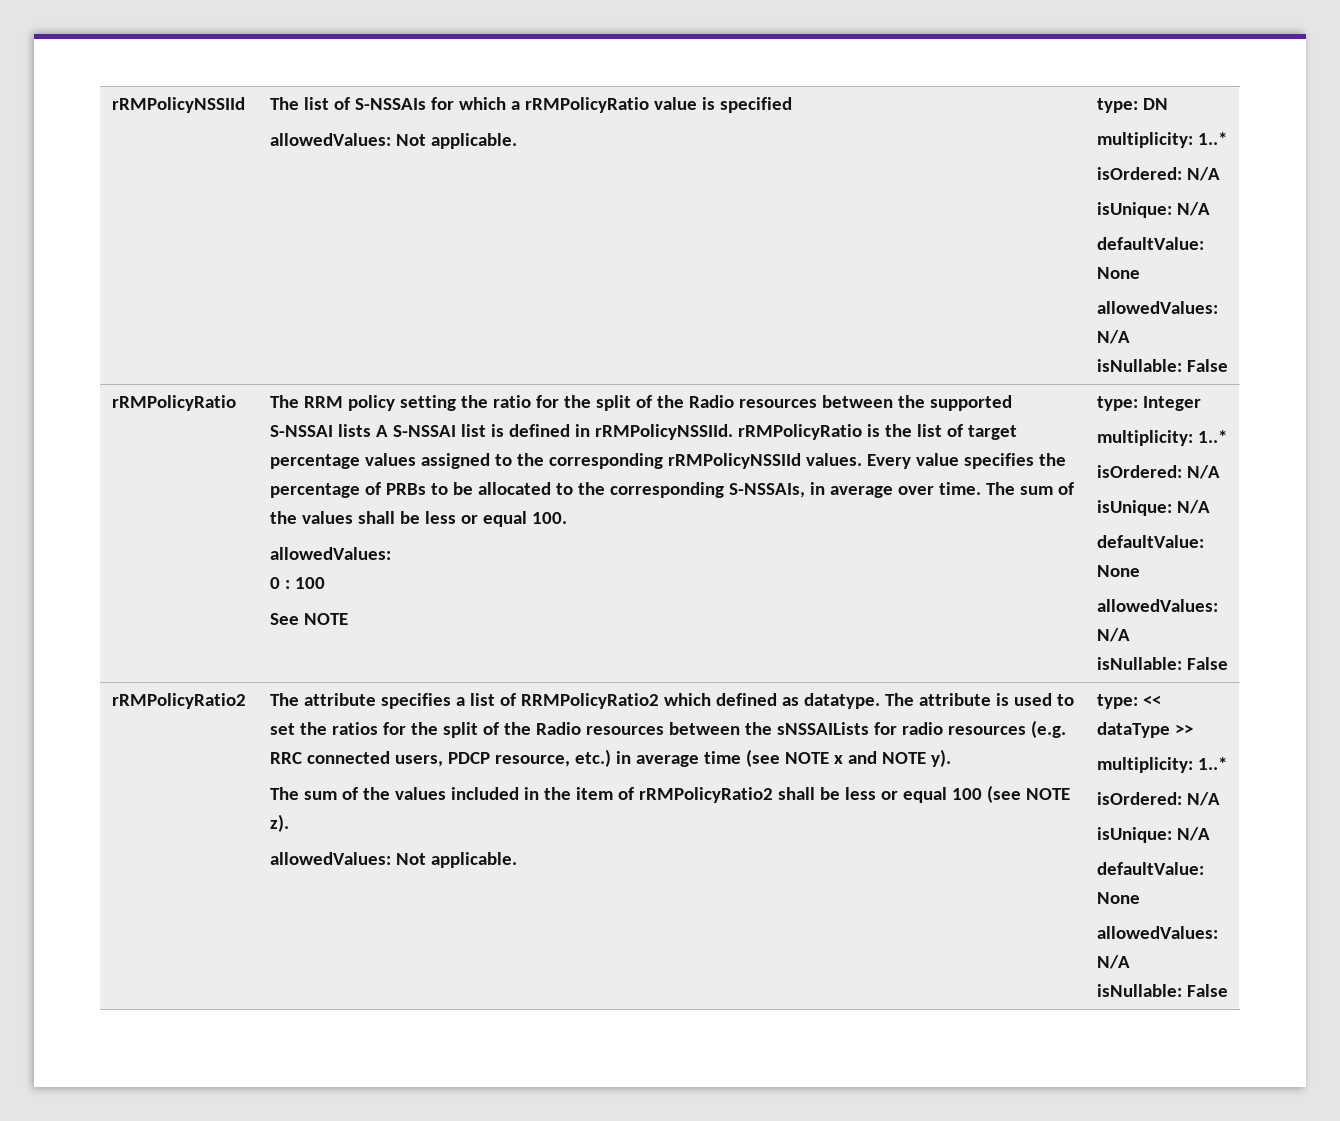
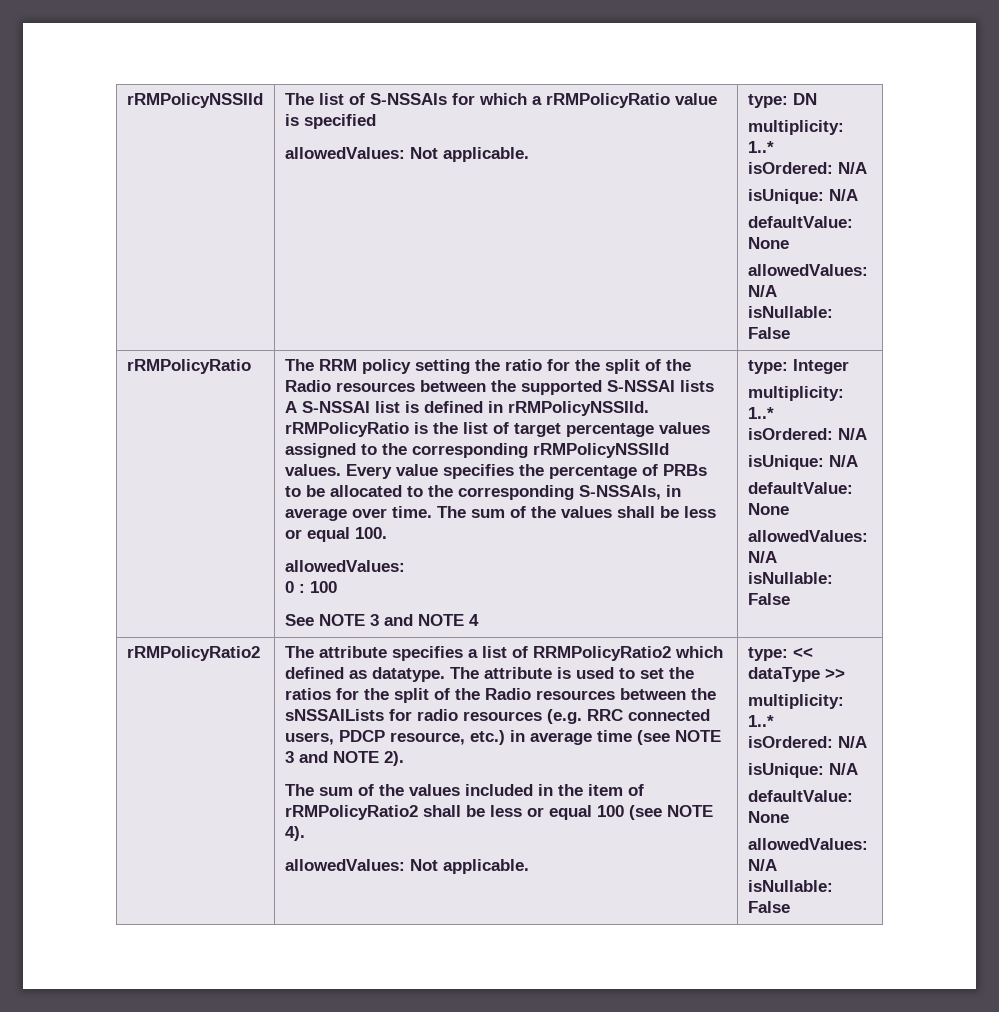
(348, 619) none -> [369,614,479,626] 3 and NOTE 4
[833,749,951,767] x and NOTE y). -> [284,751,404,766] 3 and NOTE 2).
[269,814,289,832] z). -> [284,826,305,841] 4).

